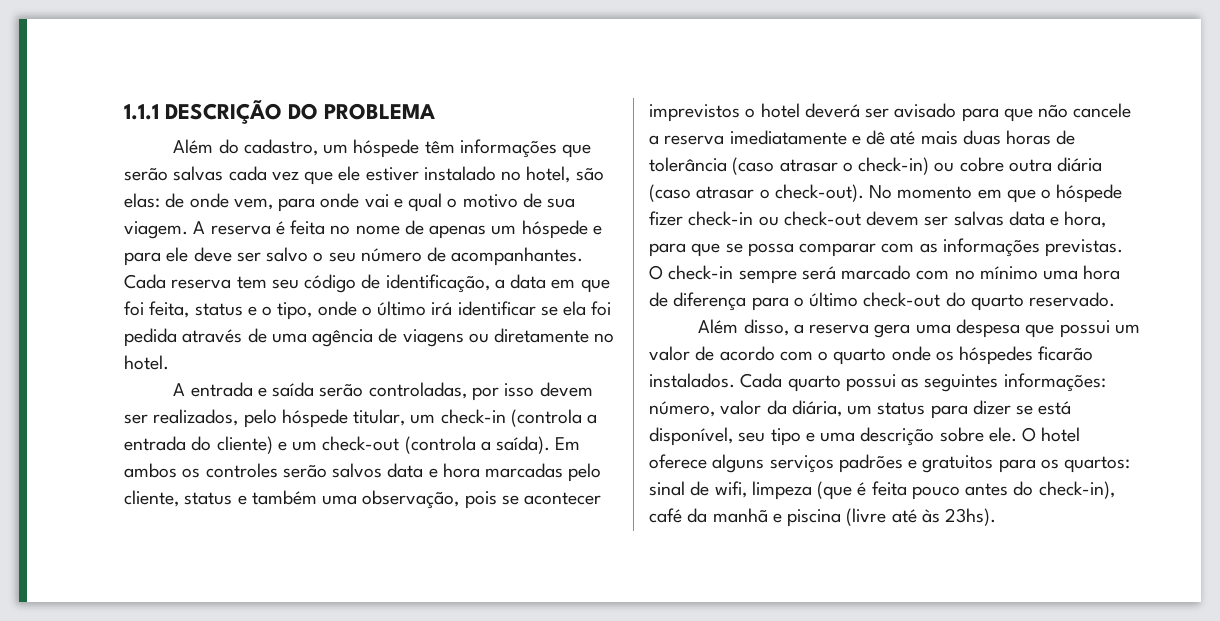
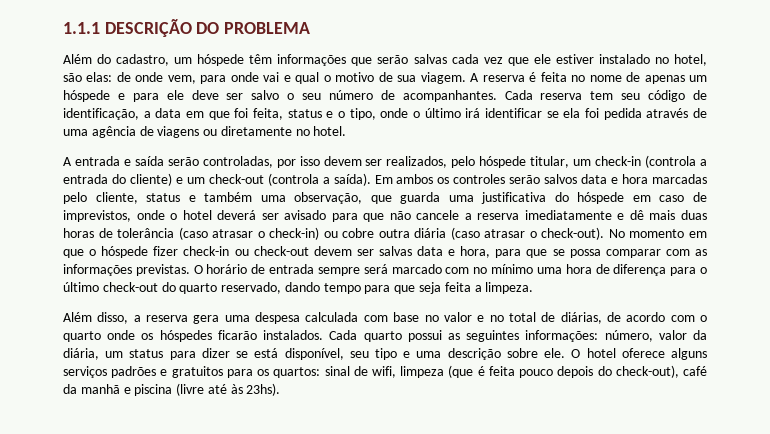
[464,491,602,509] [649,104,740,122] pois se acontecer imprevistos -> [370,192,707,204] [63,210,165,222] que guarda uma justificativa do hóspede em caso de imprevistos, onde
[890,131,916,145] até -> (644, 215) none
[668,265,734,280] check-in -> [206,264,315,274] horário de entrada
[1029,292,1116,307] reservado. -> [221,282,534,294] reservado, dando tempo para que seja feita a limpeza.
[1025,320,1140,338] [649,346,690,361] que possui um valor -> [305,312,602,324] calculada com base no valor e no total de diárias,
[965,481,1115,499] antes do check-in), -> [557,365,679,378] depois do check-out),

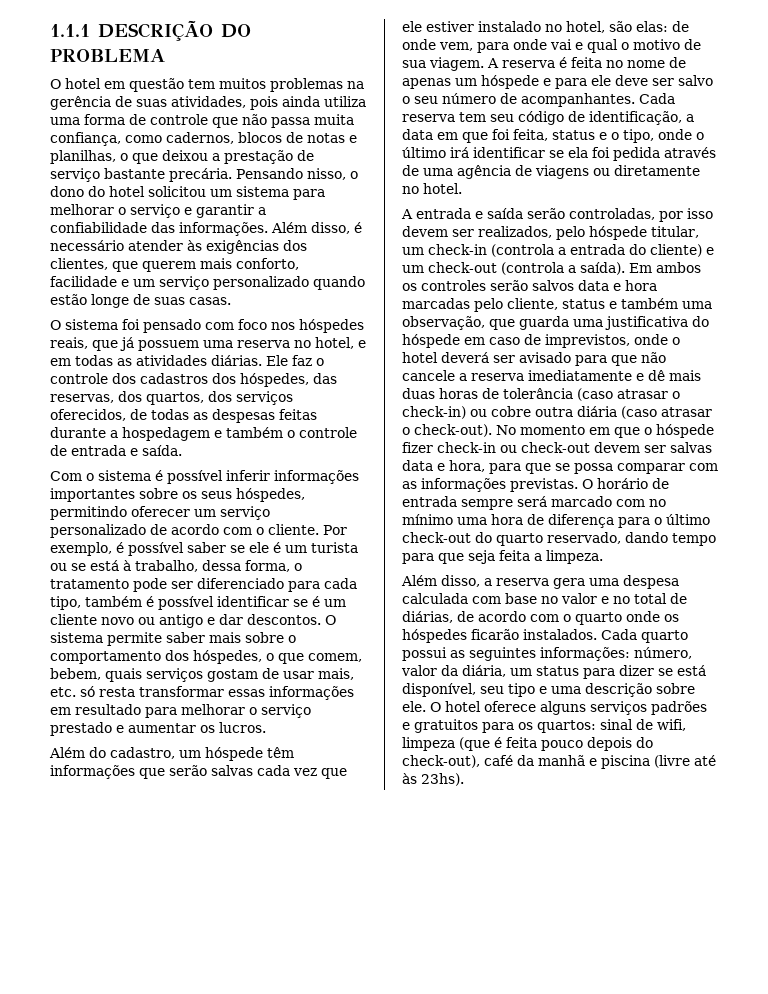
(311, 28) none -> [50,78,364,92] [50,96,366,110] [50,114,354,128] [50,132,357,146] [50,150,314,164] [50,168,358,182] [50,186,325,200] [50,204,266,218] [50,222,362,236] [50,240,307,254] [50,258,299,272] [50,276,365,290] [50,294,231,308] [50,319,364,333] [50,337,366,351] [50,355,324,366] [50,373,337,387] [50,391,293,405] [50,409,317,423] [50,427,357,441] [50,445,182,456] [50,470,359,484] [50,488,305,502] [50,506,270,520] [50,524,347,538] [50,542,358,556] [50,560,302,572] [50,578,357,592] [50,596,346,610] [50,614,336,628] [50,632,296,646] [50,650,362,664] [50,668,354,682] [50,686,354,700] [50,704,311,718] [50,722,266,736] // O hotel em questão tem muitos problemas na gerência de suas atividades, pois ainda utiliza uma forma de controle que não passa muita confiança, como cadernos, blocos de notas e planilhas, o que deixou a prestação de serviço bastante precária. Pensando nisso, o dono do hotel solicitou um sistema para melhorar o serviço e garantir a confiabilidade das informações. Além disso, é necessário atender às exigências dos clientes, que querem mais conforto, facilidade e um serviço personalizado quando estão longe de suas casas. // O sistema foi pensado com foco nos hóspedes reais, que já possuem uma reserva no hotel, e em todas as atividades diárias. Ele faz o controle dos cadastros dos hóspedes, das reservas, dos quartos, dos serviços oferecidos, de todas as despesas feitas durante a hospedagem e também o controle de entrada e saída. // Com o sistema é possível inferir informações importantes sobre os seus hóspedes, permitindo oferecer um serviço personalizado de acordo com o cliente. Por exemplo, é possível saber se ele é um turista ou se está à trabalho, dessa forma, o tratamento pode ser diferenciado para cada tipo, também é possível identificar se é um cliente novo ou antigo e dar descontos. O sistema permite saber mais sobre o comportamento dos hóspedes, o que comem, bebem, quais serviços gostam de usar mais, etc. só resta transformar essas informações em resultado para melhorar o serviço prestado e aumentar os lucros.

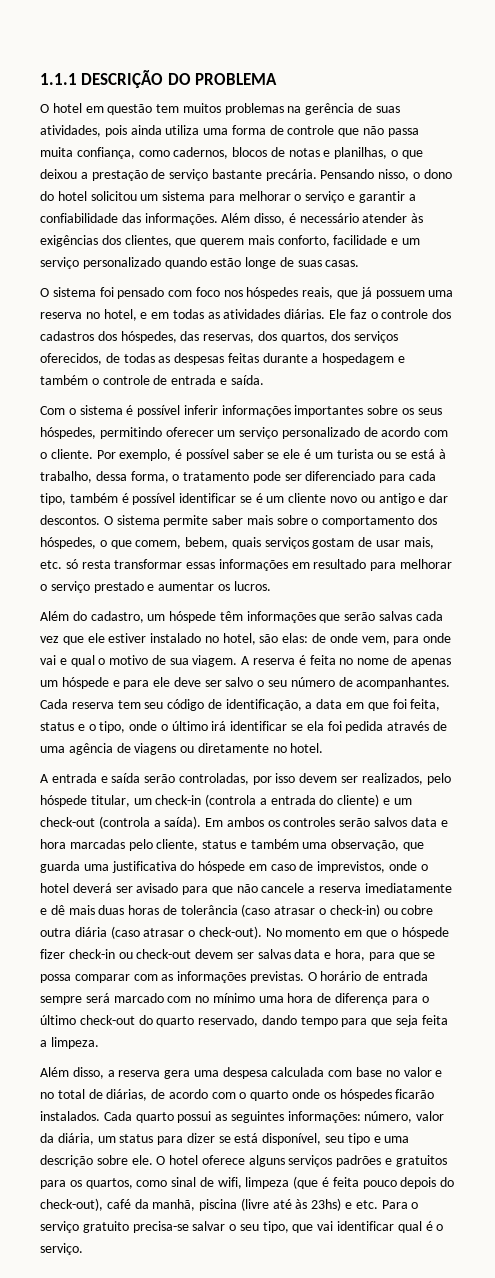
[537,720,596,733] quartos: -> [85,1178,168,1189] quartos, como
[538,755,597,766] manhã e -> [152,1199,196,1211] manhã,
[421,773,464,786] 23hs). -> [311,1198,419,1211] [40,1221,444,1233] [40,1243,83,1255] 23hs) e etc. Para o serviço gratuito precisa-se salvar o seu tipo, que vai identificar qual é o serviço.

